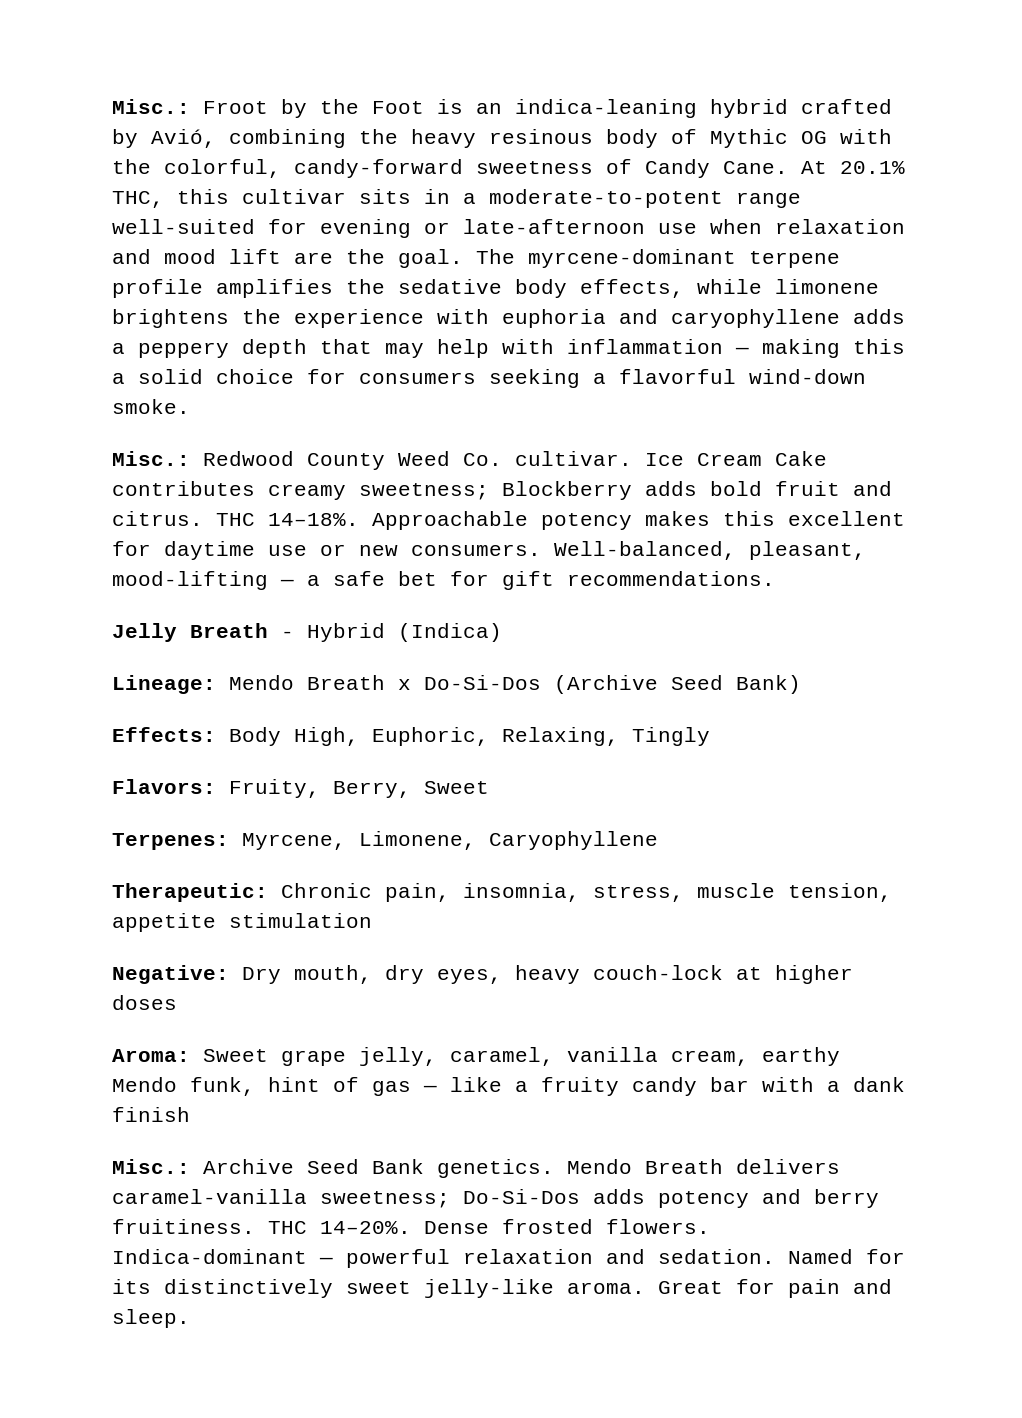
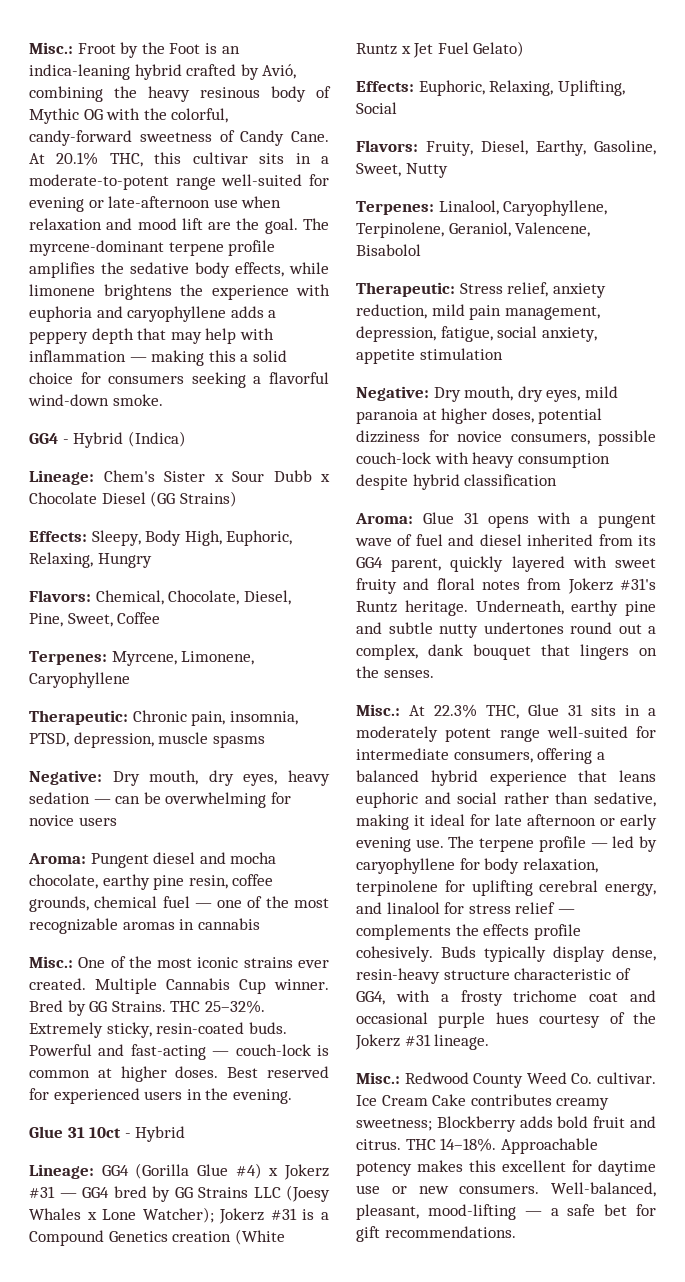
(190, 406) none -> [29,431,186,448] [29,470,330,485] [29,491,237,507] [29,530,293,546] [29,552,152,568] [29,590,291,605] [29,612,161,627] [29,651,255,666] [29,672,130,688] [29,710,298,726] [29,732,265,748] [29,770,330,786] [29,792,291,808] [29,815,117,826] [28,852,277,868] [29,874,274,890] [29,896,329,912] [29,918,260,934] [29,956,329,968] [29,978,329,994] [29,1000,265,1016] [29,1022,287,1038] [29,1044,329,1060] [29,1066,329,1082] [29,1088,292,1104] [29,1126,186,1142] [29,1163,329,1180] [29,1185,330,1202] [29,1207,329,1224] [29,1229,285,1246] [356,41,525,58] [356,80,625,96] [356,102,397,114] [356,140,656,156] [356,163,448,178] [356,200,608,216] [356,222,591,238] [356,244,421,256] [356,282,606,298] [356,304,600,320] [356,326,597,342] [356,348,503,364] [356,386,618,402] [356,408,603,424] [356,430,656,446] [356,452,610,468] [356,474,558,490] [355,512,656,528] [355,534,656,546] [356,556,656,572] [356,578,656,594] [356,600,656,616] [356,622,656,638] [356,644,657,660] [356,666,434,678] [356,704,656,719] [356,726,656,742] [356,748,605,764] [356,770,656,786] [356,792,656,808] [356,814,657,830] [356,836,657,852] [356,858,598,874] [356,880,656,896] [356,902,575,914] [356,924,581,940] [356,946,656,962] [356,968,631,984] [356,990,656,1006] [356,1012,656,1028] [355,1034,490,1050] // GG4 - Hybrid (Indica) // Lineage: Chem's Sister x Sour Dubb x Chocolate Diesel (GG Strains) // Effects: Sleepy, Body High, Euphoric, Relaxing, Hungry // Flavors: Chemical, Chocolate, Diesel, Pine, Sweet, Coffee // Terpenes: Myrcene, Limonene, Caryophyllene // Therapeutic: Chronic pain, insomnia, PTSD, depression, muscle spasms // Negative: Dry mouth, dry eyes, heavy sedation — can be overwhelming for novice users // Aroma: Pungent diesel and mocha chocolate, earthy pine resin, coffee grounds, chemical fuel — one of the most recognizable aromas in cannabis // Misc.: One of the most iconic strains ever created. Multiple Cannabis Cup winner. Bred by GG Strains. THC 25–32%. Extremely sticky, resin-coated buds. Powerful and fast-acting — couch-lock is common at higher doses. Best reserved for experienced users in the evening. // Glue 31 10ct - Hybrid // Lineage: GG4 (Gorilla Glue #4) x Jokerz #31 — GG4 bred by GG Strains LLC (Joesy Whales x Lone Watcher); Jokerz #31 is a Compound Genetics creation (White Runtz x Jet Fuel Gelato) // Effects: Euphoric, Relaxing, Uplifting, Social // Flavors: Fruity, Diesel, Earthy, Gasoline, Sweet, Nutty // Terpenes: Linalool, Caryophyllene, Terpinolene, Geraniol, Valencene, Bisabolol // Therapeutic: Stress relief, anxiety reduction, mild pain management, depression, fatigue, social anxiety, appetite stimulation // Negative: Dry mouth, dry eyes, mild paranoia at higher doses, potential dizziness for novice consumers, possible couch-lock with heavy consumption despite hybrid classification // Aroma: Glue 31 opens with a pungent wave of fuel and diesel inherited from its GG4 parent, quickly layered with sweet fruity and floral notes from Jokerz #31's Runtz heritage. Underneath, earthy pine and subtle nutty undertones round out a complex, dank bouquet that lingers on the senses. // Misc.: At 22.3% THC, Glue 31 sits in a moderately potent range well-suited for intermediate consumers, offering a balanced hybrid experience that leans euphoric and social rather than sedative, making it ideal for late afternoon or early evening use. The terpene profile — led by caryophyllene for body relaxation, terpinolene for uplifting cerebral energy, and linalool for stress relief — complements the effects profile cohesively. Buds typically display dense, resin-heavy structure characteristic of GG4, with a frosty trichome coat and occasional purple hues courtesy of the Jokerz #31 lineage.
[112,623,502,642] [112,675,801,694] [112,727,710,746] [112,779,489,798] [112,831,658,850] [112,883,892,902] [112,913,372,932] [112,965,853,984] [112,995,177,1010] [112,1047,840,1066] [112,1077,905,1096] [112,1107,190,1122] [112,1159,840,1178] [112,1189,879,1208] [112,1219,710,1234] [112,1249,905,1268] [112,1279,892,1298] [112,1309,190,1328] // Jelly Breath - Hybrid (Indica) // Lineage: Mendo Breath x Do-Si-Dos (Archive Seed Bank) // Effects: Body High, Euphoric, Relaxing, Tingly // Flavors: Fruity, Berry, Sweet // Terpenes: Myrcene, Limonene, Caryophyllene // Therapeutic: Chronic pain, insomnia, stress, muscle tension, appetite stimulation // Negative: Dry mouth, dry eyes, heavy couch-lock at higher doses // Aroma: Sweet grape jelly, caramel, vanilla cream, earthy Mendo funk, hint of gas — like a fruity candy bar with a dank finish // Misc.: Archive Seed Bank genetics. Mendo Breath delivers caramel-vanilla sweetness; Do-Si-Dos adds potency and berry fruitiness. THC 14–20%. Dense frosted flowers. Indica-dominant — powerful relaxation and sedation. Named for its distinctively sweet jelly-like aroma. Great for pain and sleep. -> (516, 1232) none

